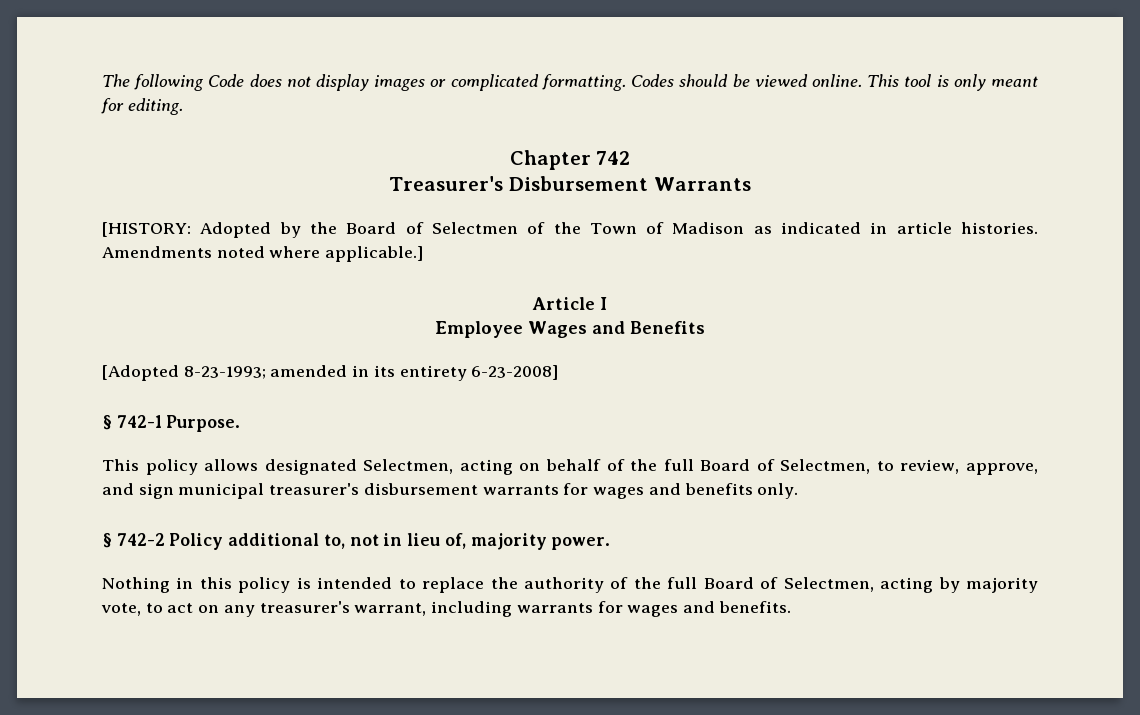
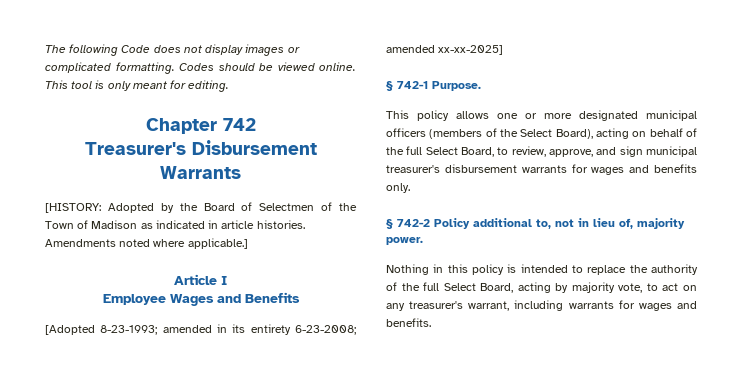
[471,365,559,380] 6-23-2008] -> [295,325,357,335] [386,45,504,55] 6-23-2008; amended xx-xx-2025]
[264,459,454,475] designated Selectmen, -> [497,110,697,121] [386,128,593,139] one or more designated municipal officers (members of the Select Board),
[700,459,871,474] Board of Selectmen, -> [425,147,494,157] Select Board,
[703,577,874,592] Board of Selectmen, -> [443,283,514,293] Select Board,

